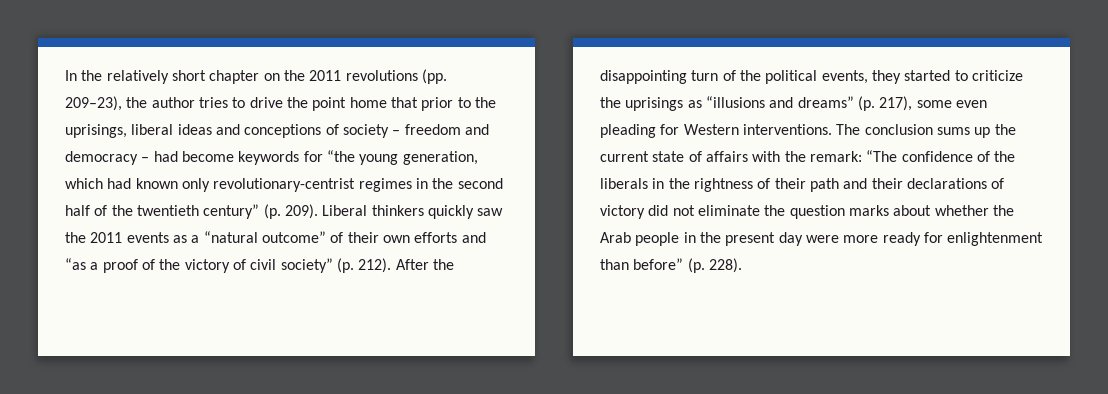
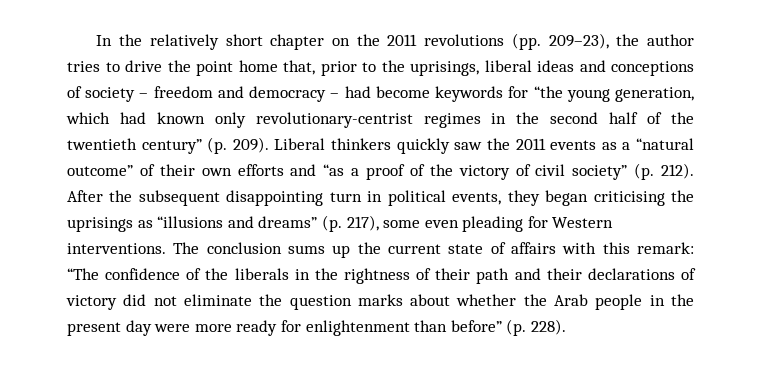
[390,97,418,108] that -> [283,60,315,75] that,
(454, 264) none -> [138,190,220,206] subsequent
[722,70,761,81] of the -> [367,191,383,202] in
[904,70,1023,81] started to criticize -> [545,190,665,206] began criticising
[784,151,806,162] the -> [602,242,630,254] this

